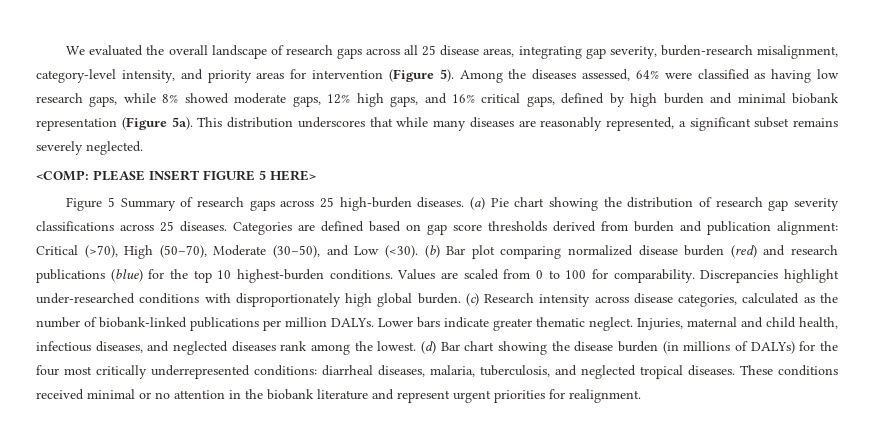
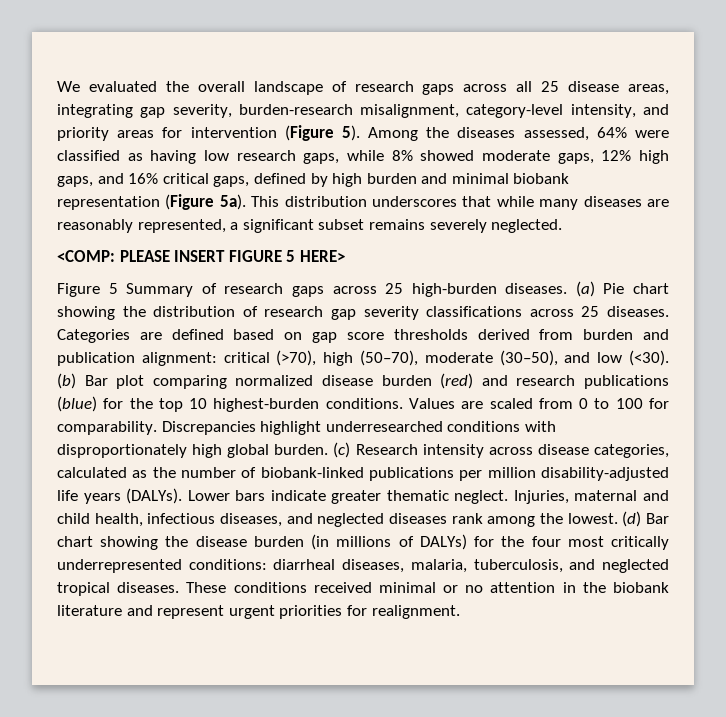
[36,245,267,259] Critical (>70), High (50–70), Moderate -> [223,350,493,366] critical (>70), high (50–70), moderate
[354,246,380,255] Low -> [597,352,623,363] low
[36,293,135,304] under-researched -> [325,421,443,432] underresearched
[331,318,374,327] DALYs. -> [540,467,669,481] [57,488,183,504] disability-adjusted life years (DALYs).

